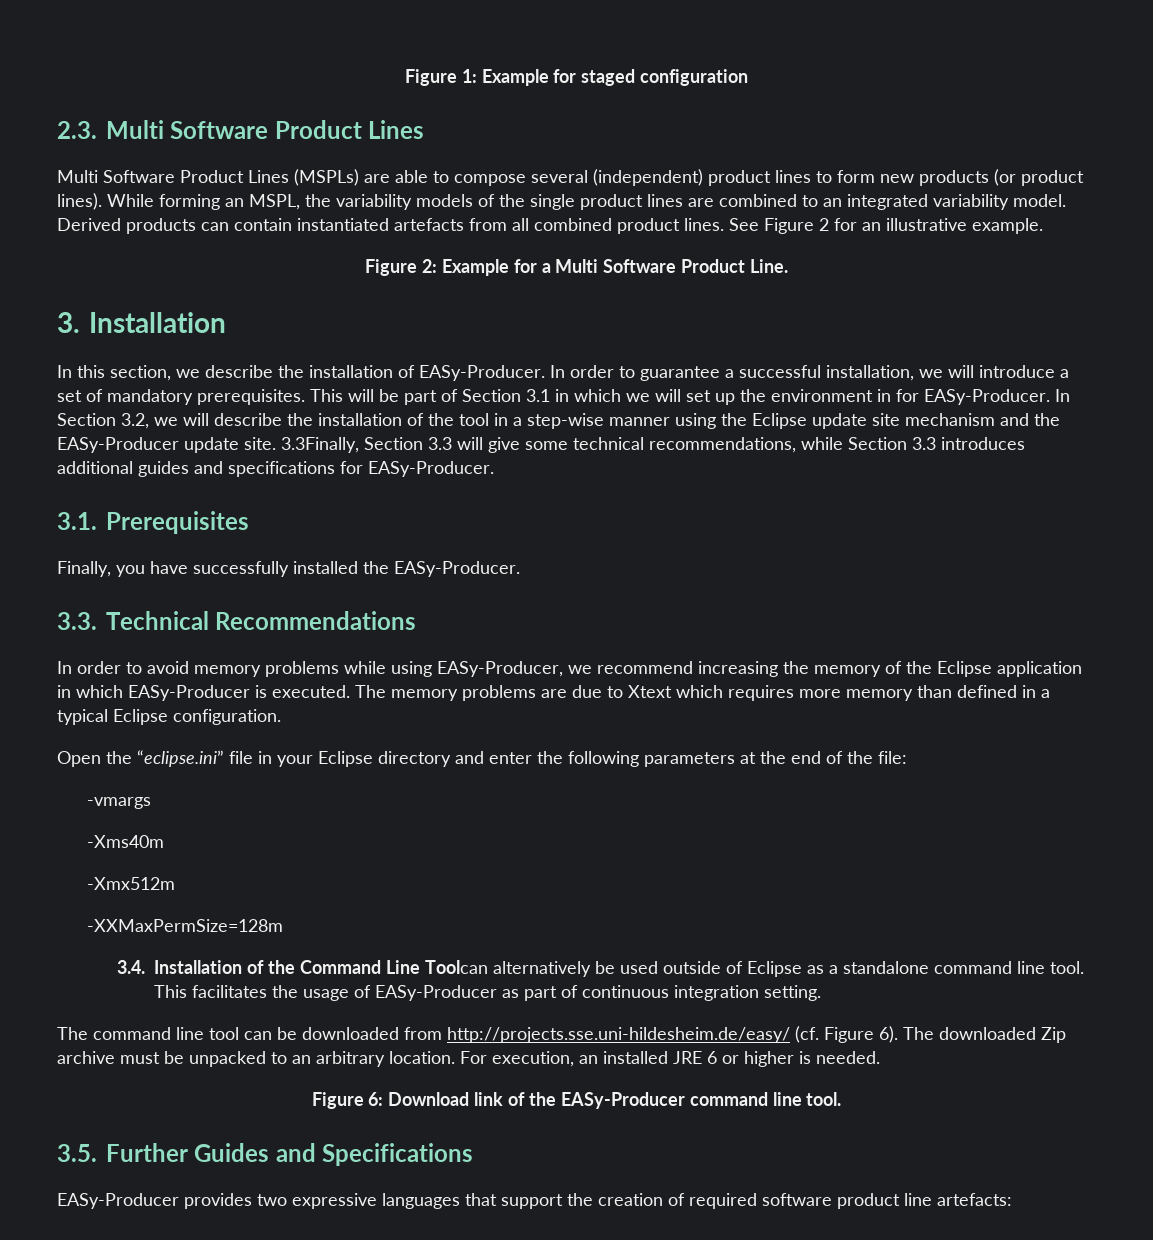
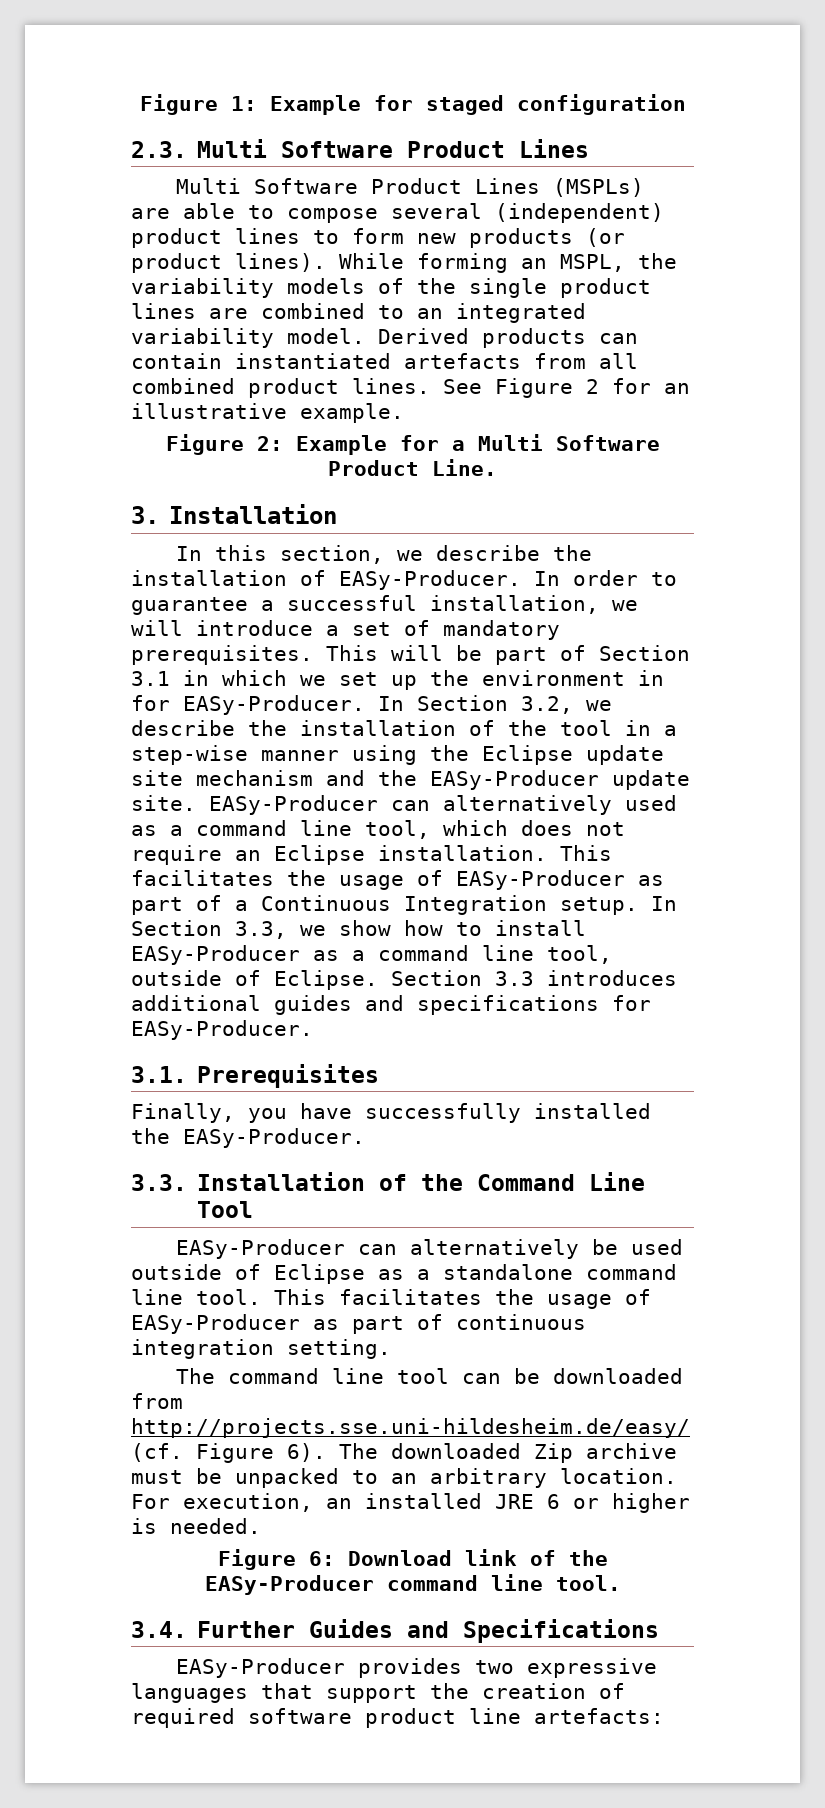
[655,389,681,402] will -> (326, 680) none
[183,413,209,426] will -> (612, 705) none
[281,437,843,453] 3.3Finally, Section 3.3 will give some technical recommendations, while -> [209,795,677,815] [131,820,625,839] [131,845,612,865] [131,870,664,890] [131,895,677,915] [131,920,586,939] [131,945,612,965] [131,970,378,990] EASy-Producer can alternatively used as a command line tool, which does not require an Eclipse installation. This facilitates the usage of EASy-Producer as part of a Continuous Integration setup. In Section 3.3, we show how to install EASy-Producer as a command line tool, outside of Eclipse.
[106,611,417,630] [57,661,1082,677] [57,685,1050,701] [57,709,281,725] [57,750,907,767] [86,797,151,809] [86,835,164,848] [86,877,175,890] [86,919,283,932] [116,960,145,974] Technical Recommendations // In order to avoid memory problems while using EASy-Producer, we recommend increasing the memory of the Eclipse application in which EASy-Producer is executed. The memory problems are due to Xtext which requires more memory than defined in a typical Eclipse configuration. // Open the “eclipse.ini” file in your Eclipse directory and enter the following parameters at the end of the file: // -vmargs // -Xms40m // -Xmx512m // -XXMaxPermSize=128m // 3.4. -> (187, 1182) none
[424,960,488,974] Toolcan -> [197,1201,254,1218] [176,1239,398,1259] Tool // EASy-Producer can
[57,1144,97,1162] 3.5. -> [131,1621,187,1638] 3.4.

